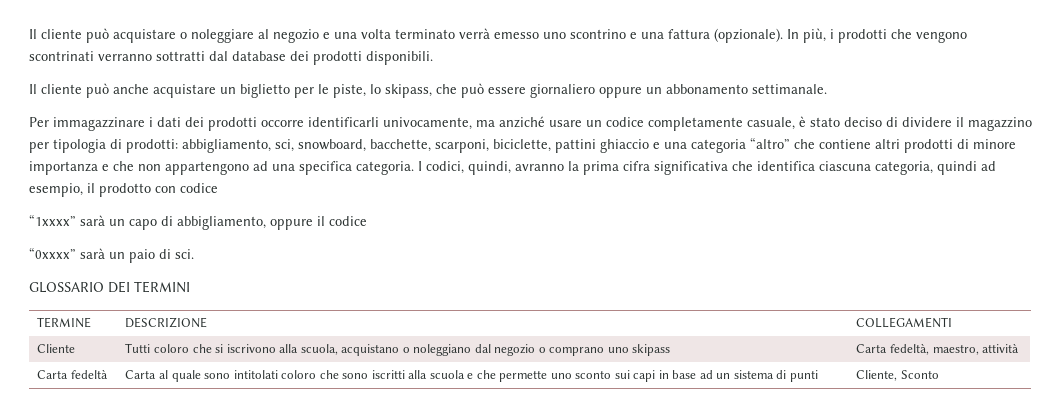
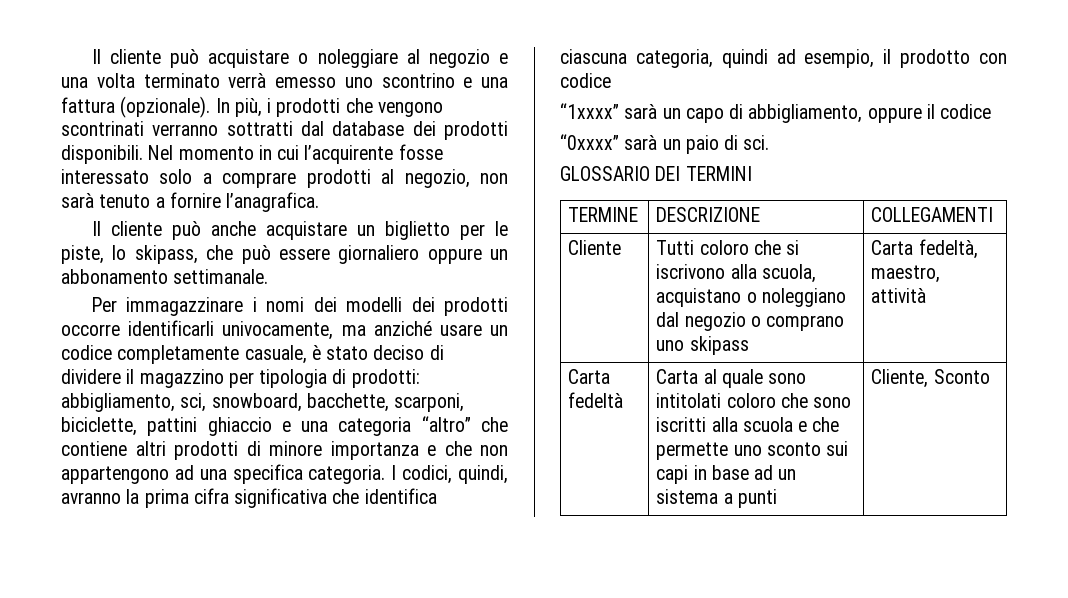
(433, 58) none -> [148,144,443,164] [61,169,508,188] [61,192,320,212] Nel momento in cui l’acquirente fosse interessato solo a comprare prodotti al negozio, non sarà tenuto a fornire l’anagrafica.
[157,117,181,127] dati -> [266,297,403,312] nomi dei modelli
[776,370,787,379] di -> [723,493,733,504] a

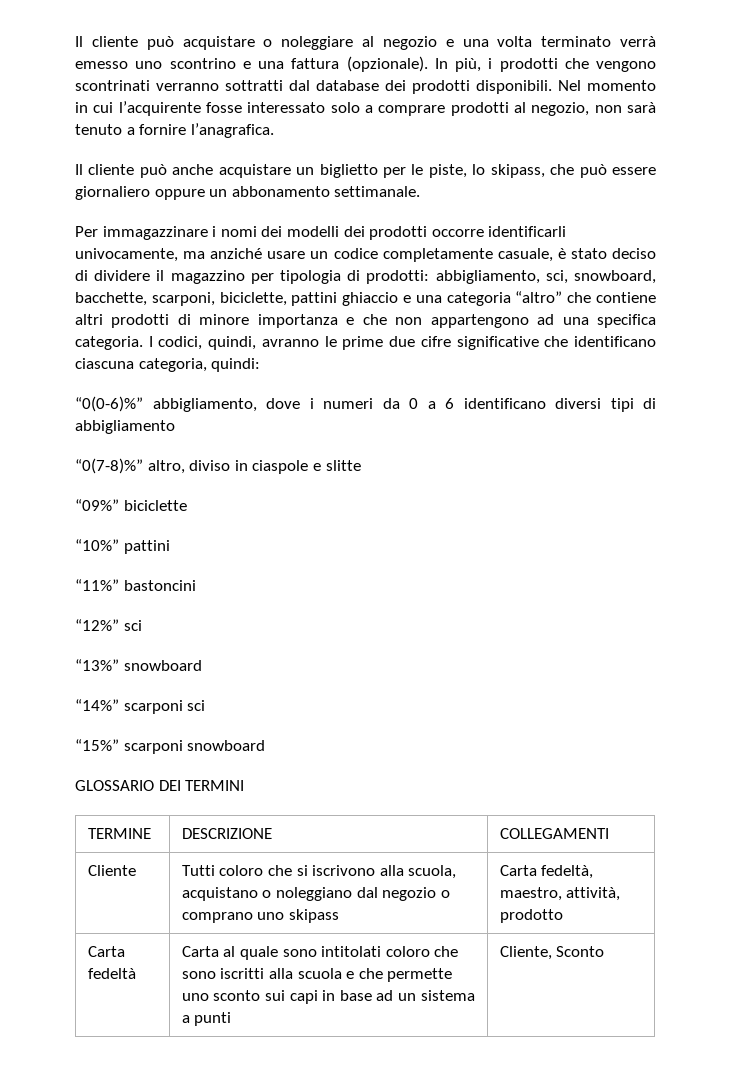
[126,488,437,508] [560,49,1007,68] [560,73,611,88] [560,103,992,123] [560,134,770,154] la prima cifra significativa che identifica ciascuna categoria, quindi ad esempio, il prodotto con codice // “1xxxx” sarà un capo di abbigliamento, oppure il codice // “0xxxx” sarà un paio di sci. -> [324,336,657,350] [75,358,261,372] [75,396,656,412] [75,420,175,434] [75,458,361,474] [75,499,187,511] [75,539,170,554] [75,579,196,591] [75,619,142,631] [75,659,202,671] [75,699,206,714] [75,739,266,754] le prime due cifre significative che identificano ciascuna categoria, quindi: // “0(0-6)%” abbigliamento, dove i numeri da 0 a 6 identificano diversi tipi di abbigliamento // “0(7-8)%” altro, diviso in ciaspole e slitte // “09%” biciclette // “10%” pattini // “11%” bastoncini // “12%” sci // “13%” snowboard // “14%” scarponi sci // “15%” scarponi snowboard
[871,288,927,303] attività -> [566,887,621,901] [499,909,563,923] attività, prodotto

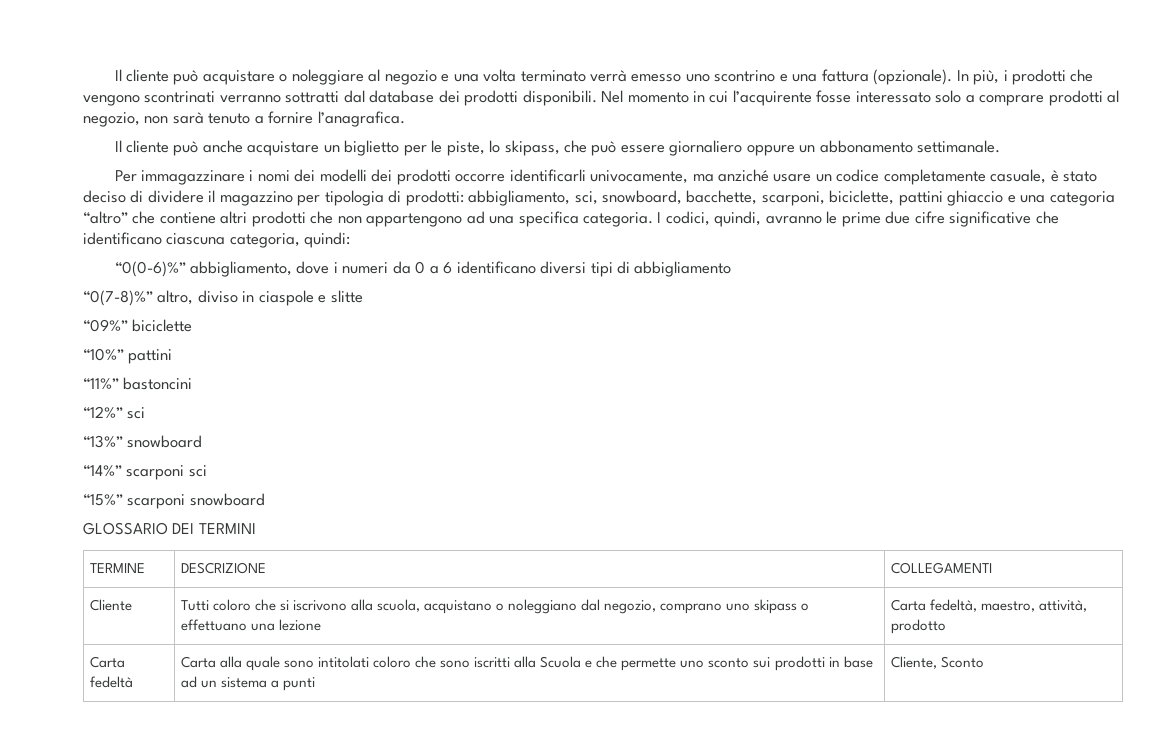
[177,314,355,328] di minore importanza e -> (306, 219) none
[382,887,450,901] negozio o -> [604,600,657,614] negozio,
(339, 916) none -> [801,603,810,611] [180,619,321,631] o effettuano una lezione
[223,946,236,957] al -> [219,656,242,668] alla
[297,968,342,979] scuola -> [540,656,582,668] Scuola
[289,990,318,1004] capi -> [774,656,825,671] prodotti

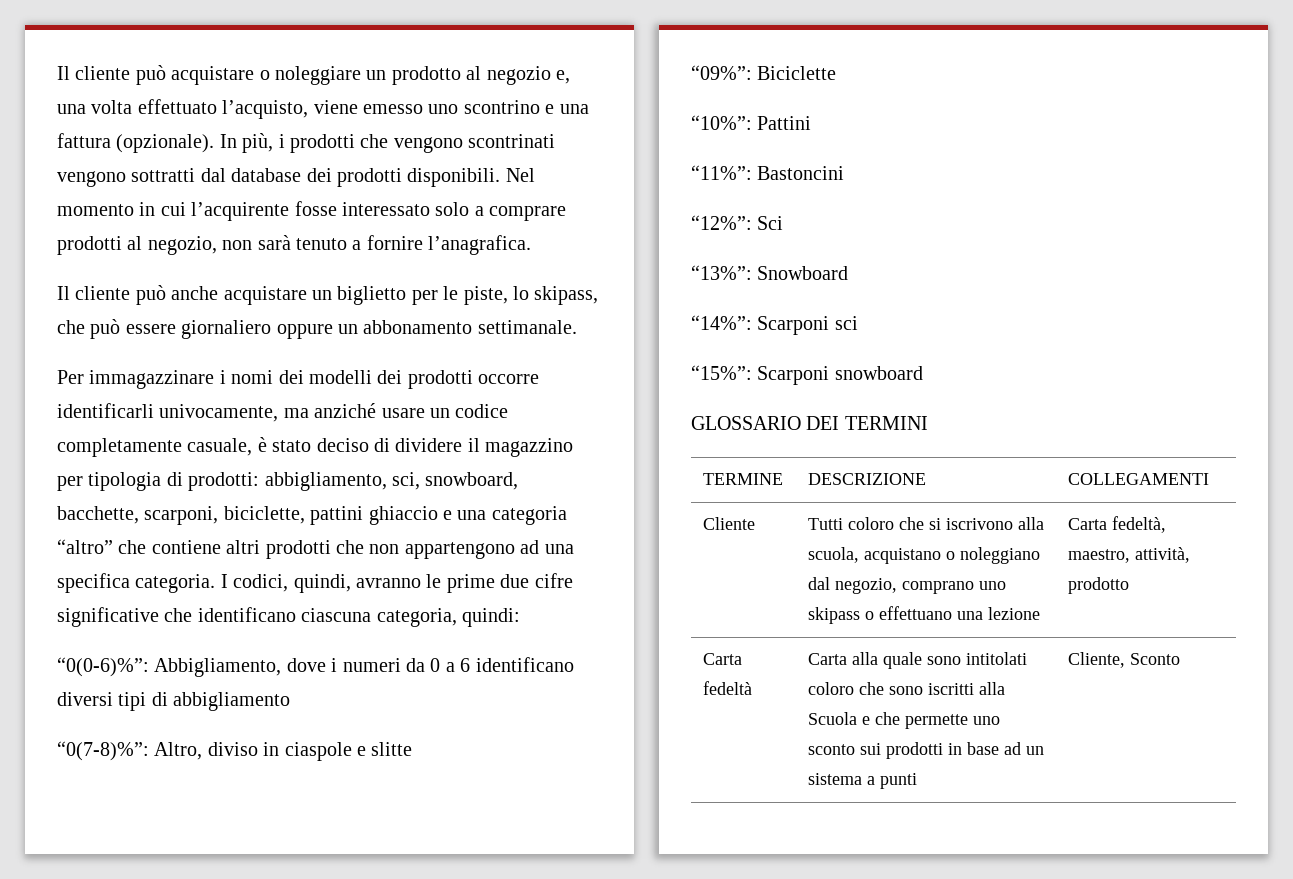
(364, 77) none -> [366,66,461,85] un prodotto
[441,74,450,82] e -> [555,70,570,84] e,
[520,70,628,82] terminato verrà -> [137,99,358,119] effettuato l’acquisto, viene
[219,95,281,103] verranno -> [57,171,126,187] vengono
[114,261,293,277] “0(0-6)%” abbigliamento, -> [57,657,282,677] “0(0-6)%”: Abbigliamento,
[83,290,194,306] “0(7-8)%” altro, -> [57,741,203,761] “0(7-8)%”: Altro,
[83,319,193,332] [83,348,173,364] [83,377,193,390] [83,406,146,419] [83,435,203,448] [83,465,207,480] [83,494,186,509] “09%” biciclette // “10%” pattini // “11%” bastoncini // “12%” sci // “13%” snowboard // “14%” scarponi sci // “15%” scarponi -> [691,65,837,80] [691,115,812,130] [691,165,845,180] [691,215,784,230] [691,265,849,280] [691,315,858,335] [691,365,830,385] “09%”: Biciclette // “10%”: Pattini // “11%”: Bastoncini // “12%”: Sci // “13%”: Snowboard // “14%”: Scarponi sci // “15%”: Scarponi

